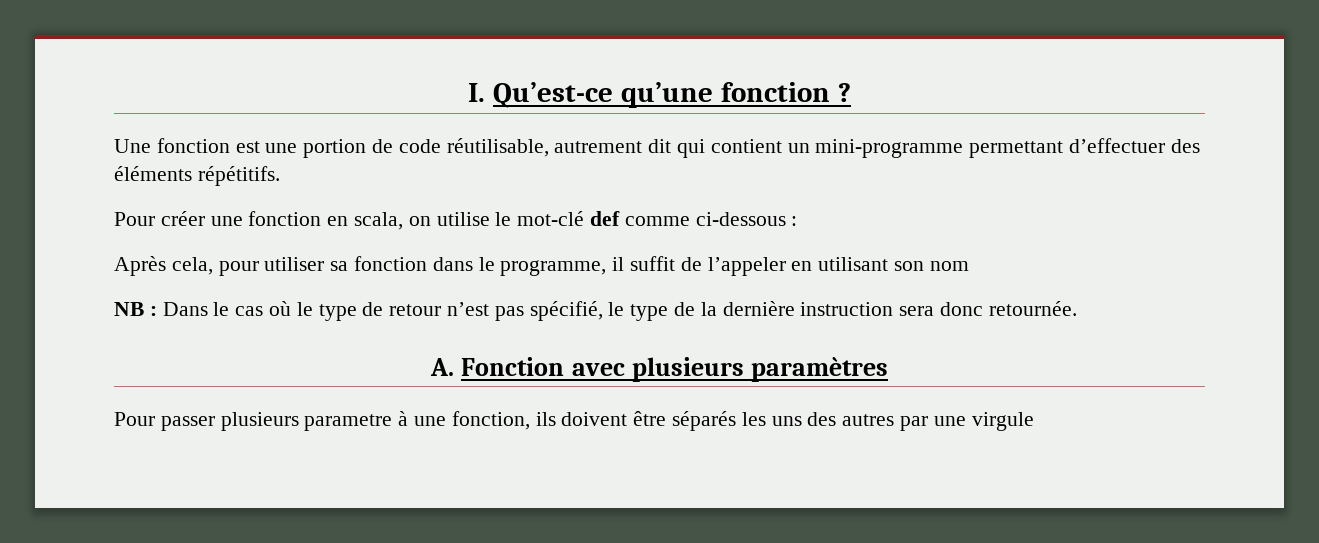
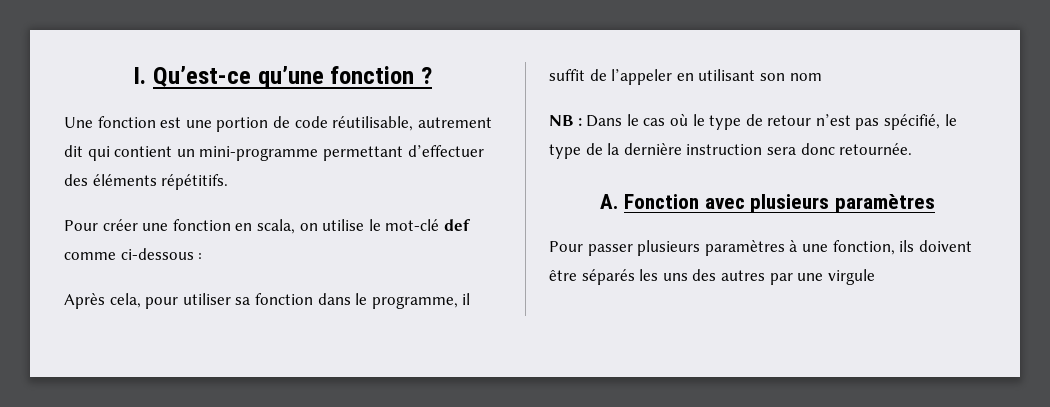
[304,414,393,431] parametre -> [704,240,785,256] paramètres

